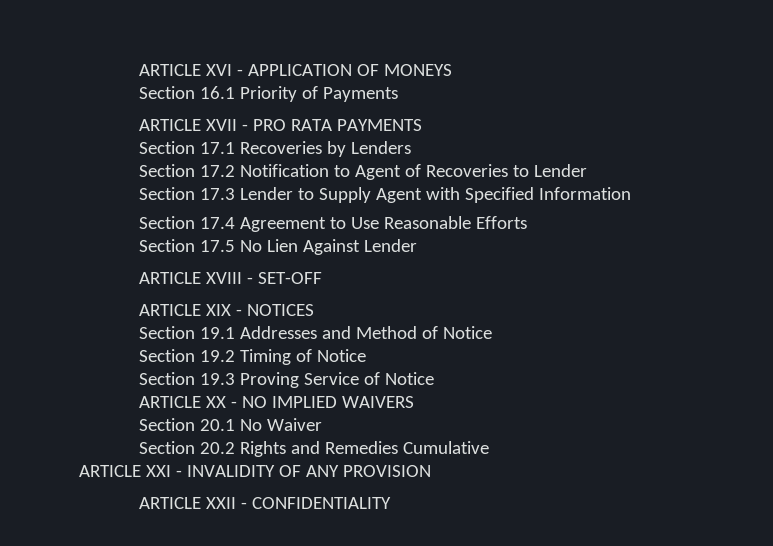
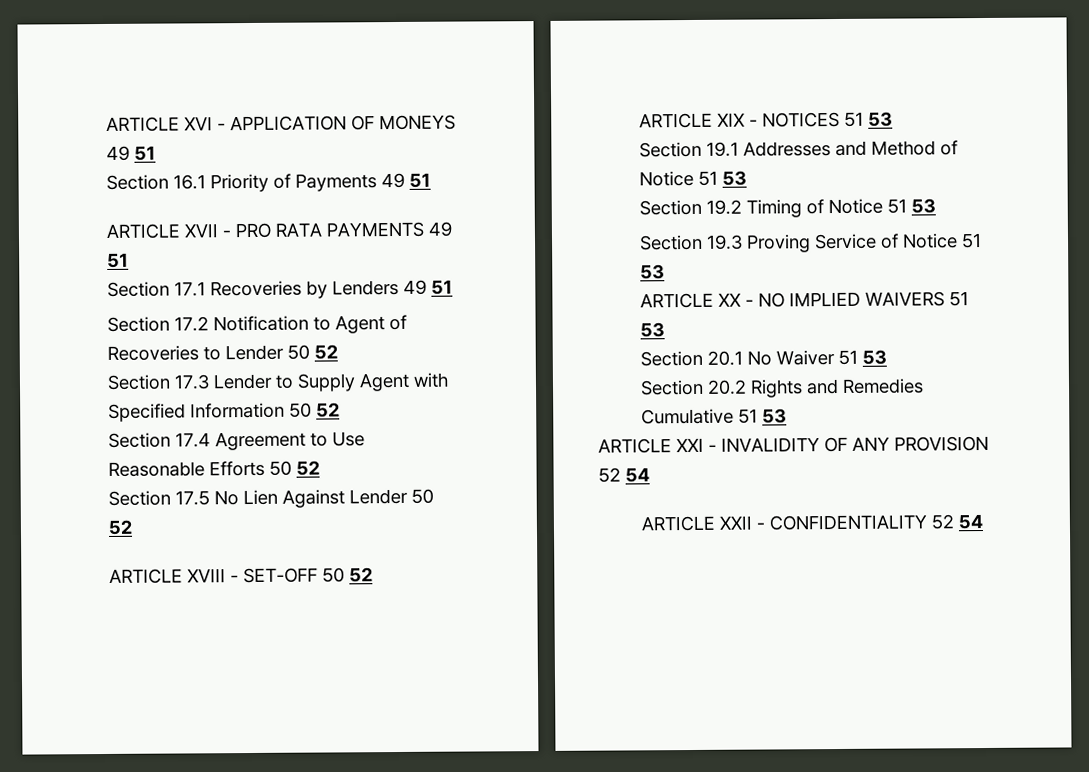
(452, 70) none -> [105,145,156,161] 49 51
(398, 94) none -> [380,172,431,189] 49 51
(422, 125) none -> [427,221,452,237] [106,252,129,268] 49 51
(411, 147) none -> [402,279,453,295] 49 51
(587, 170) none -> [286,344,338,360] 50 52
(631, 193) none -> [288,402,340,418] 50 52
(527, 222) none -> [268,460,320,476] 50 52
(417, 245) none -> [410,488,434,504] [107,519,133,535] 50 52
(322, 278) none -> [321,567,373,583] 50 52
(314, 310) none -> [843,111,893,127] 51 53
(492, 332) none -> [697,170,747,186] 51 53
(366, 355) none -> [886,198,936,214] 51 53
(434, 378) none -> [960,233,982,249] [639,264,665,280] 51 53
(414, 402) none -> [948,291,969,307] [639,322,665,338] 51 53
(322, 424) none -> [837,349,887,366] 51 53
(489, 447) none -> [737,408,787,424] 51 53
(431, 471) none -> [598,467,650,483] 52 54
(391, 503) none -> [930,514,983,530] 52 54

